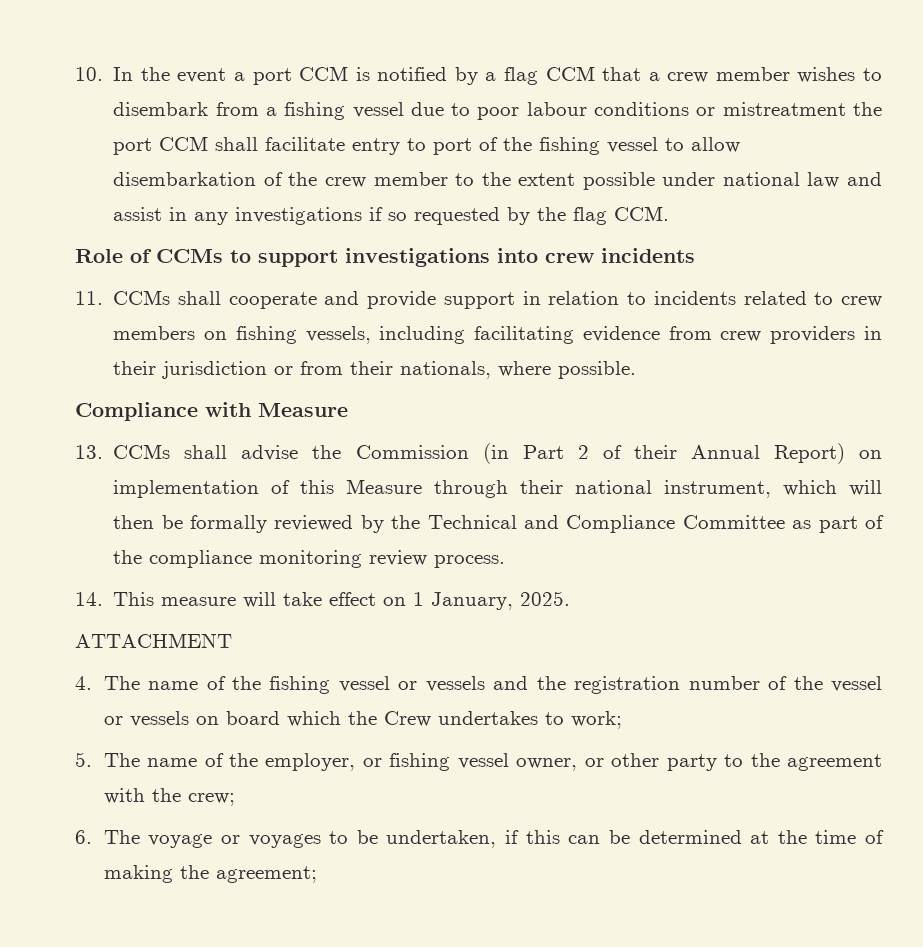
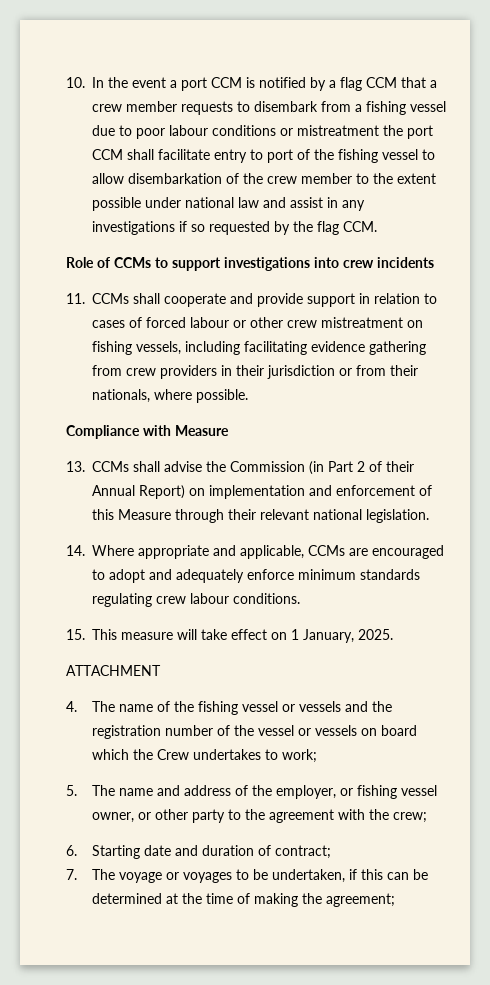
[797,67,856,83] wishes -> [181,101,234,115] requests
[653,291,882,307] [113,326,196,340] incidents related to crew members -> [92,317,404,328] cases of forced labour or other crew mistreatment
(660, 334) none -> [369,341,427,355] gathering
(260, 489) none -> [309,485,416,496] and enforcement
[575,480,882,498] [113,515,884,533] [113,550,506,568] [75,592,103,606] national instrument, which will then be formally reviewed by the Technical and Compliance Committee as part of the compliance monitoring review process. // 14. -> [260,509,430,523] [66,545,445,559] [92,569,421,583] [92,593,301,607] [66,629,85,640] relevant national legislation. // 14. Where appropriate and applicable, CCMs are encouraged to adopt and adequately enforce minimum standards regulating crew labour conditions. // 15.
(198, 762) none -> [157,785,232,796] and address
(92, 837) none -> [92,845,332,859] [66,869,77,880] Starting date and duration of contract; // 7.

